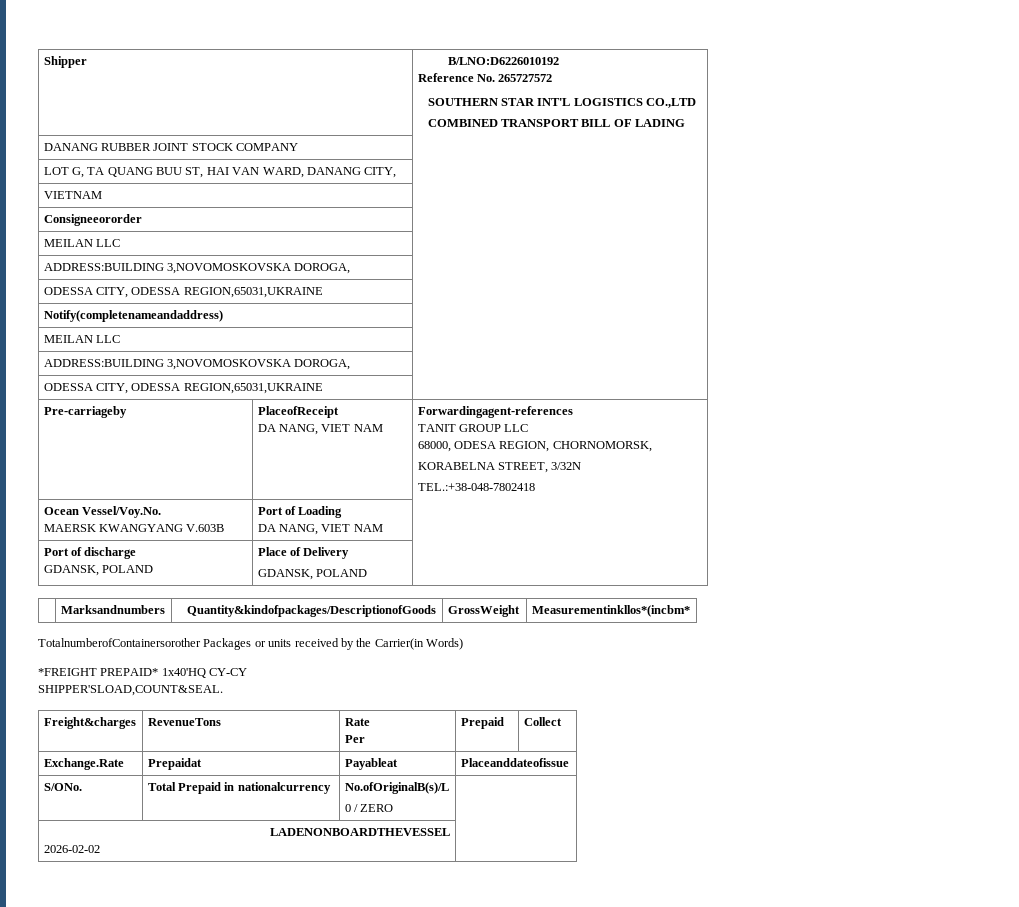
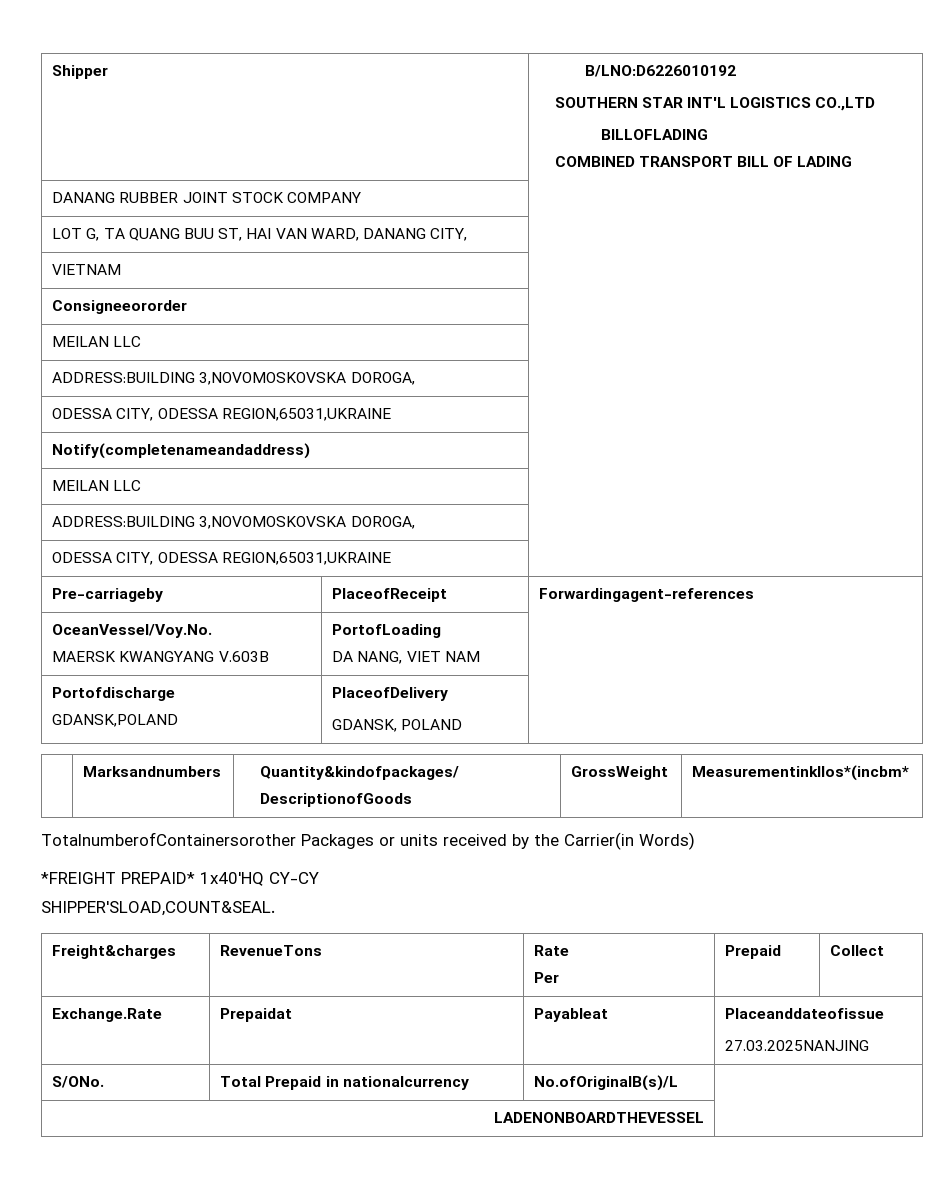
[417,73,553,82] // Reference No. 265727572 -> (737, 71) none
(697, 103) none -> [600,129,708,140] // BILLOFLADING
[257,424,383,435] [417,406,573,418] [417,424,529,432] [417,441,652,452] [417,462,582,473] [417,483,535,491] [43,506,161,518] // DA NANG, VIET NAM | Forwardingagent-references // TANIT GROUP LLC // 68000, ODESA REGION, CHORNOMORSK, // KORABELNA STREET, 3/32N // TEL.:+38-048-7802418 // Ocean Vessel/Voy.No. -> [539,588,755,602] [52,624,213,638] | Forwardingagent-references // OceanVessel/Voy.No.
[257,506,343,518] Port of Loading -> [332,624,442,638] PortofLoading
[43,547,137,559] [43,565,153,576] [257,547,350,559] Port of discharge // GDANSK, POLAND | Place of Delivery -> [52,687,176,701] [52,714,179,727] [332,687,449,701] Portofdischarge // GDANSK,POLAND | PlaceofDelivery
(569, 762) none -> [725,1040,870,1051] // 27.03.2025NANJING
[344,804,394,812] // 0 / ZERO -> (679, 1083) none
[43,845,100,853] // 2026-02-02 -> (704, 1117) none

